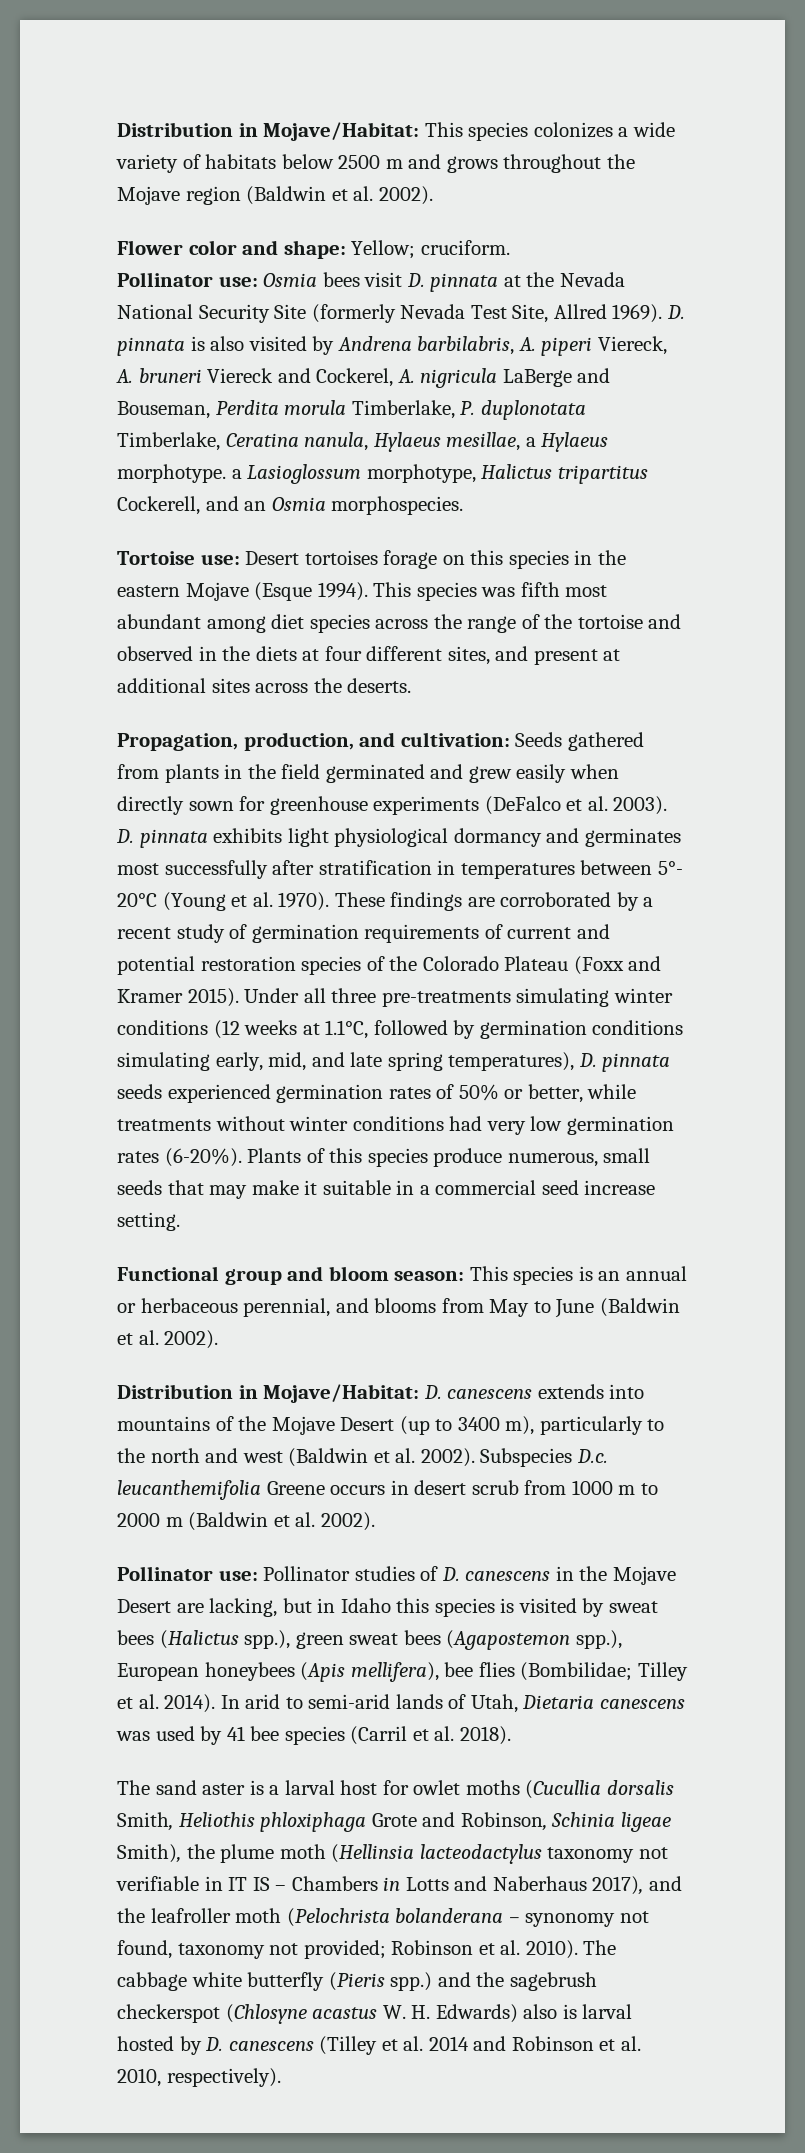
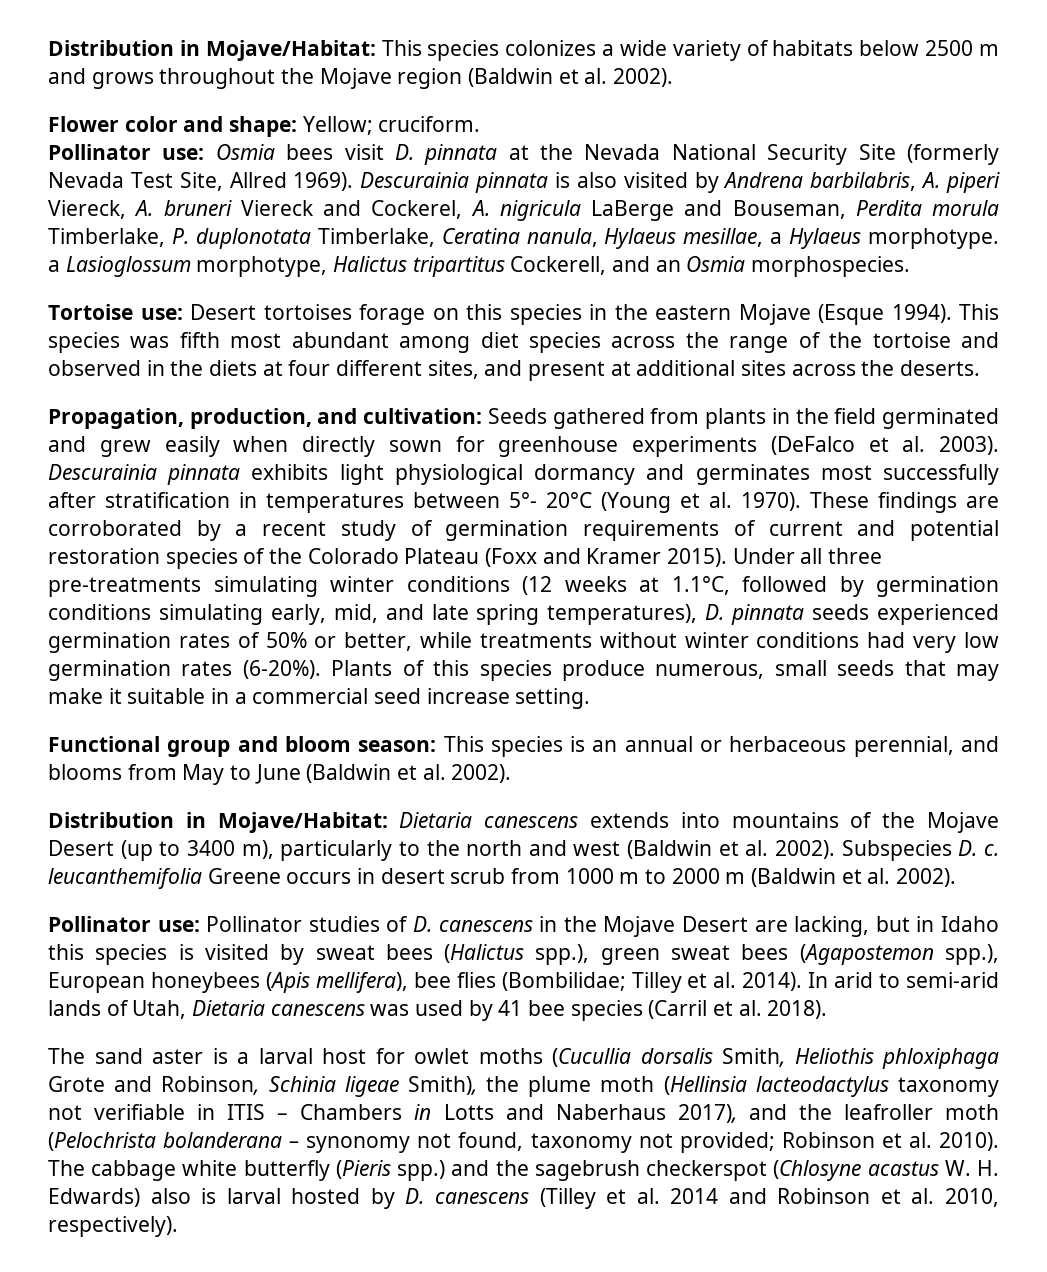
[666,305,685,319] D. -> [360,172,470,188] Descurainia
[116,829,134,843] D. -> [48,464,157,480] Descurainia
[423,1385,442,1399] D. -> [399,812,473,828] Dietaria
[576,1449,608,1463] D.c. -> [958,840,999,856] D. c.
[228,1877,270,1891] IT IS -> [227,1104,266,1120] ITIS

